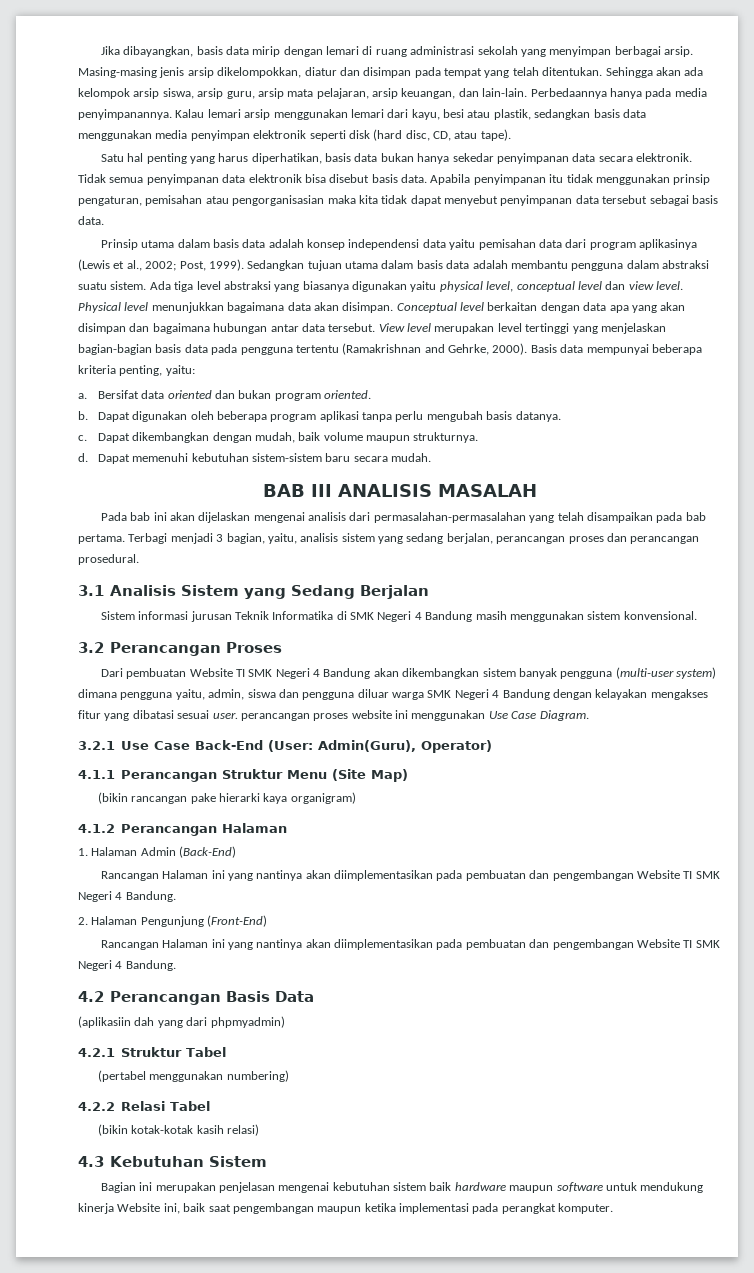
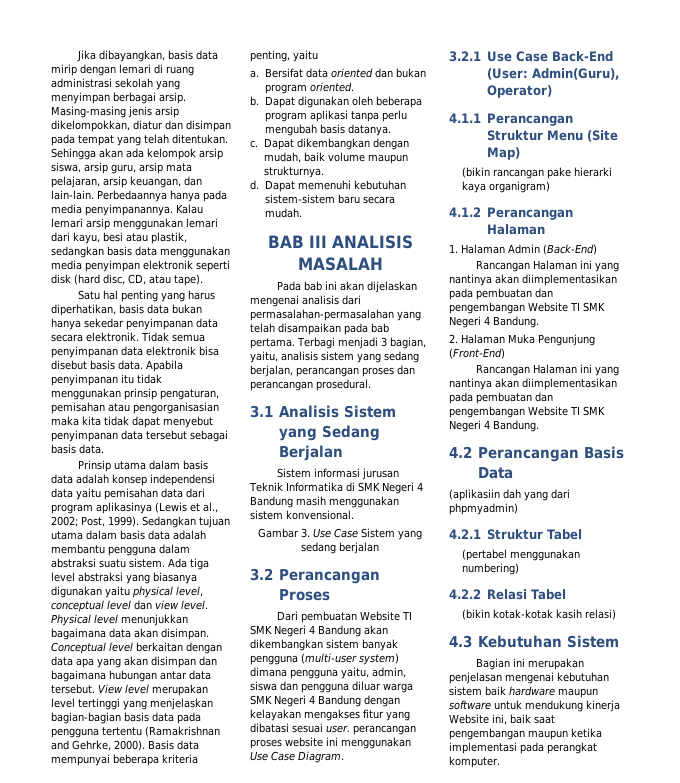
[165,365,195,376] yaitu: -> [293,50,318,62] yaitu
(697, 615) none -> [258,528,422,540] [301,542,379,554] // Gambar 3. Use Case Sistem yang sedang berjalan
(138, 920) none -> [508,334,535,344] Muka

